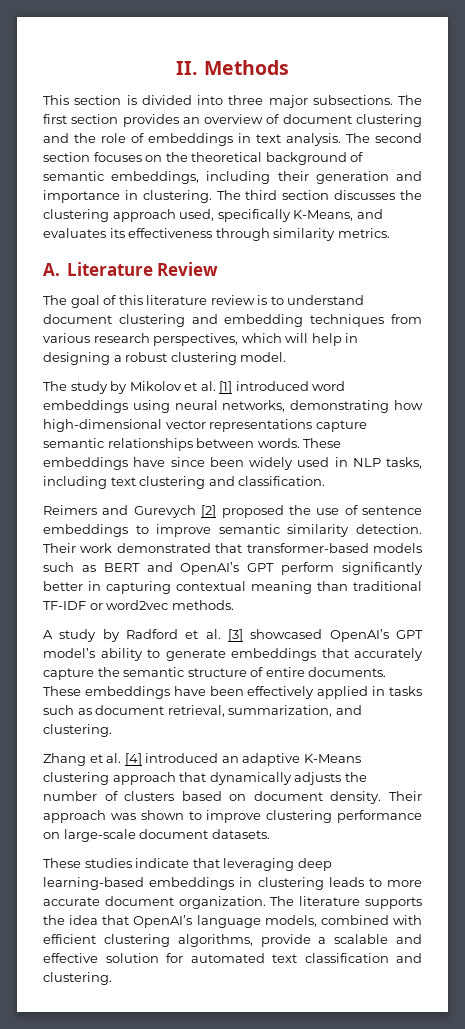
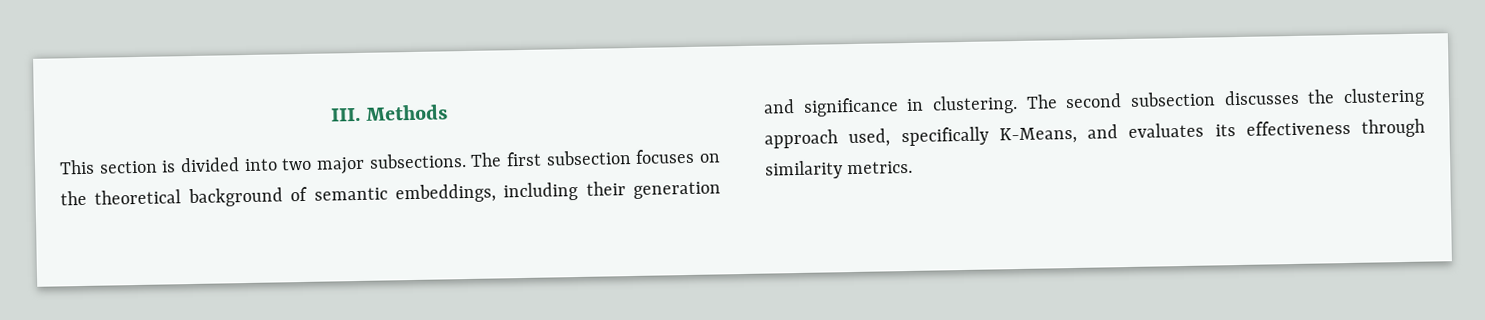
[176,61,199,75] II. -> [329,107,361,122] III.
[228,95,264,105] three -> [281,157,313,171] two
[71,114,422,127] [43,133,422,146] [43,152,90,162] section provides an overview of document clustering and the role of embeddings in text analysis. The second section -> [545,150,632,166] subsection
[43,190,120,203] importance -> [802,97,899,117] significance
[245,190,330,200] third section -> [1065,91,1216,109] second subsection
[43,262,219,276] [43,295,365,308] [43,314,423,327] [43,333,359,346] [43,352,287,365] [43,381,346,394] [43,400,424,413] [43,419,367,432] [43,438,342,451] [43,457,422,470] [43,476,326,489] [43,505,422,518] [43,524,422,537] [43,543,422,553] [43,562,423,575] [43,581,422,594] [43,600,234,610] [43,629,423,642] [43,648,423,661] [43,667,387,680] [43,686,422,699] [43,705,362,717] [43,724,112,737] [43,753,361,766] [43,772,367,785] [43,791,422,804] [43,810,422,823] [43,829,270,842] [43,858,332,871] [43,877,423,890] [43,896,423,909] [43,915,423,928] [43,934,422,947] [43,953,422,963] [43,972,112,985] // A. Literature Review // The goal of this literature review is to understand document clustering and embedding techniques from various research perspectives, which will help in designing a robust clustering model. // The study by Mikolov et al. [1] introduced word embeddings using neural networks, demonstrating how high-dimensional vector representations capture semantic relationships between words. These embeddings have since been widely used in NLP tasks, including text clustering and classification. // Reimers and Gurevych [2] proposed the use of sentence embeddings to improve semantic similarity detection. Their work demonstrated that transformer-based models such as BERT and OpenAI’s GPT perform significantly better in capturing contextual meaning than traditional TF-IDF or word2vec methods. // A study by Radford et al. [3] showcased OpenAI’s GPT model’s ability to generate embeddings that accurately capture the semantic structure of entire documents. These embeddings have been effectively applied in tasks such as document retrieval, summarization, and clustering. // Zhang et al. [4] introduced an adaptive K-Means clustering approach that dynamically adjusts the number of clusters based on document density. Their approach was shown to improve clustering performance on large-scale document datasets. // These studies indicate that leveraging deep learning-based embeddings in clustering leads to more accurate document organization. The literature supports the idea that OpenAI’s language models, combined with efficient clustering algorithms, provide a scalable and effective solution for automated text classification and clustering. -> (914, 167) none

